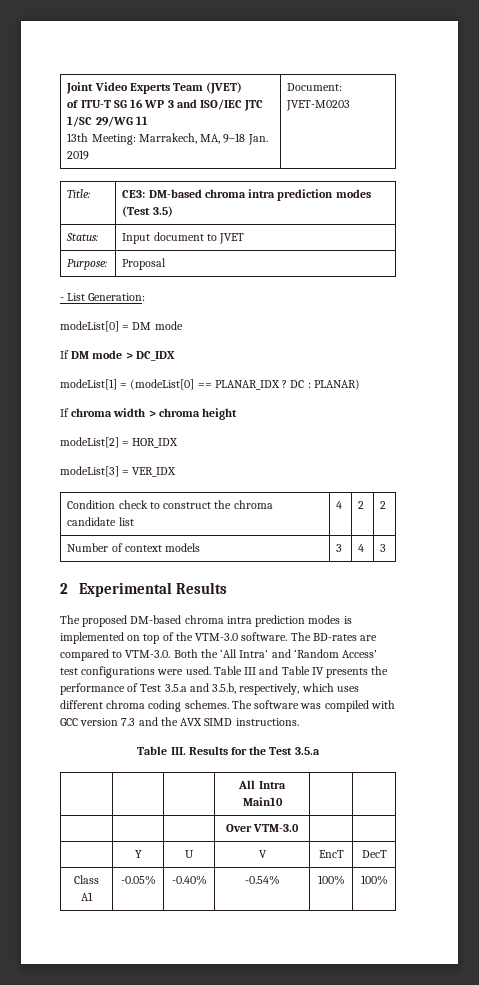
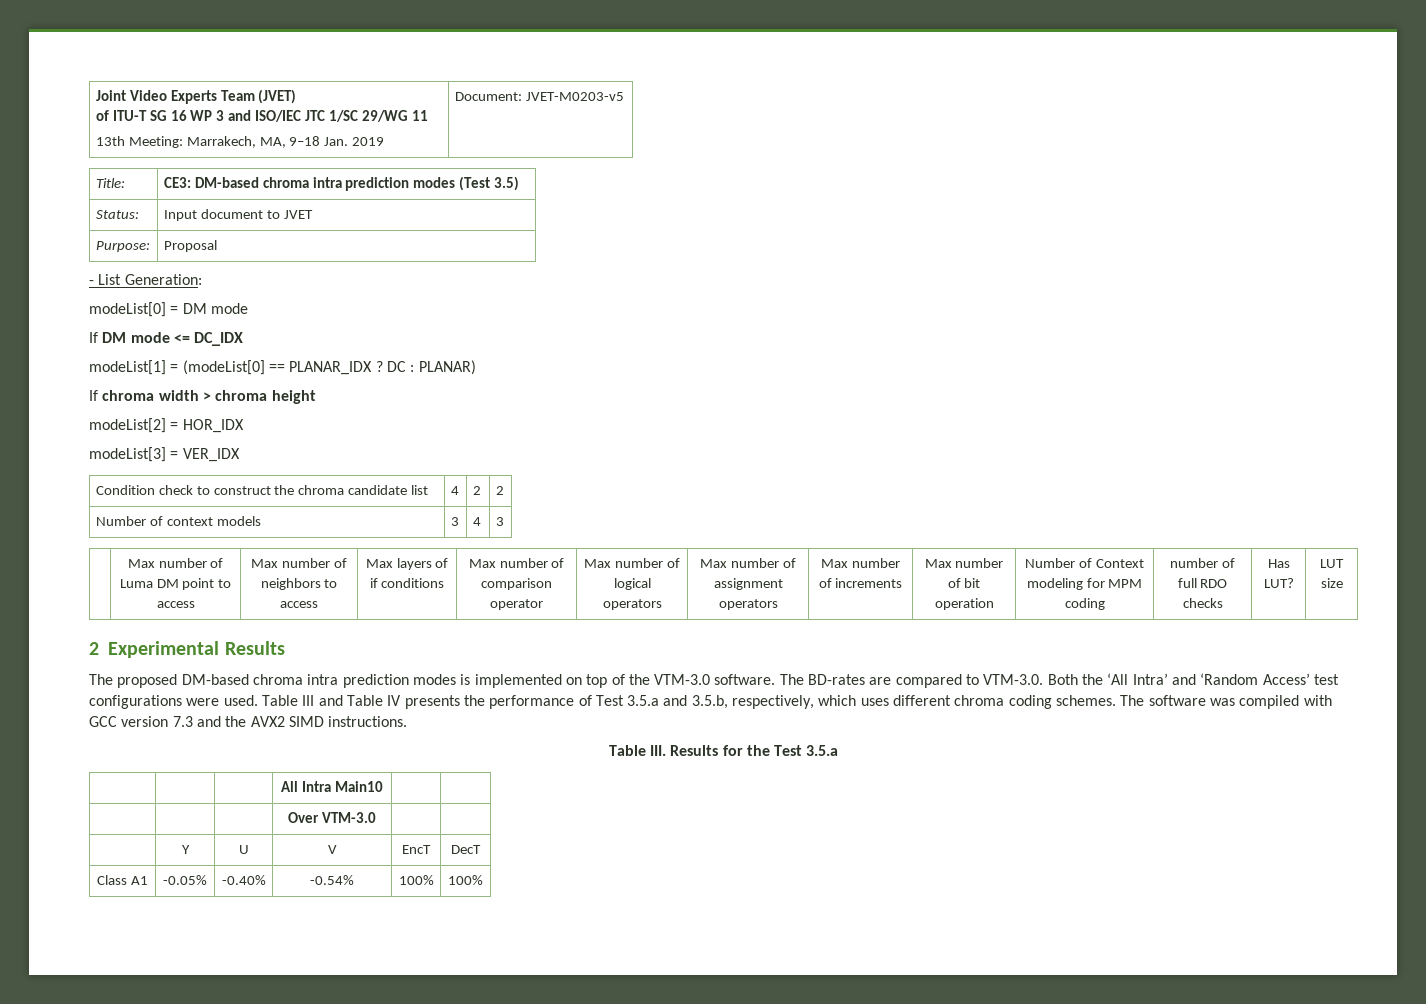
[286,100,351,111] JVET-M0203 -> [525,92,624,101] JVET-M0203-v5
[125,352,133,359] > -> [173,334,190,343] <=
(387, 548) none -> [127,558,224,568] [119,578,232,590] [156,601,195,608] [251,558,347,568] [260,578,338,590] [280,601,318,608] [365,558,449,570] [369,578,445,588] [468,558,565,568] [481,578,552,590] [490,599,543,610] [584,558,680,568] [613,578,651,590] [602,599,662,610] [700,558,796,568] [713,578,783,590] [718,599,778,610] [821,558,900,568] [818,578,903,588] [924,558,1004,568] [947,578,981,588] [934,598,994,610] [1025,558,1144,568] [1026,578,1143,590] [1064,598,1105,610] [1170,558,1235,568] [1177,578,1228,588] [1182,598,1223,608] [1267,559,1290,568] [1263,578,1294,588] [1320,559,1344,568] [1320,578,1343,588] // | Max number of Luma DM point to access | Max number of neighbors to access | Max layers of if conditions | Max number of comparison operator | Max number of logical operators | Max number of assignment operators | Max number of increments | Max number of bit operation | Number of Context modeling for MPM coding | number of full RDO checks | Has LUT? | LUT size
[180,718,203,726] AVX -> [250,716,285,727] AVX2

